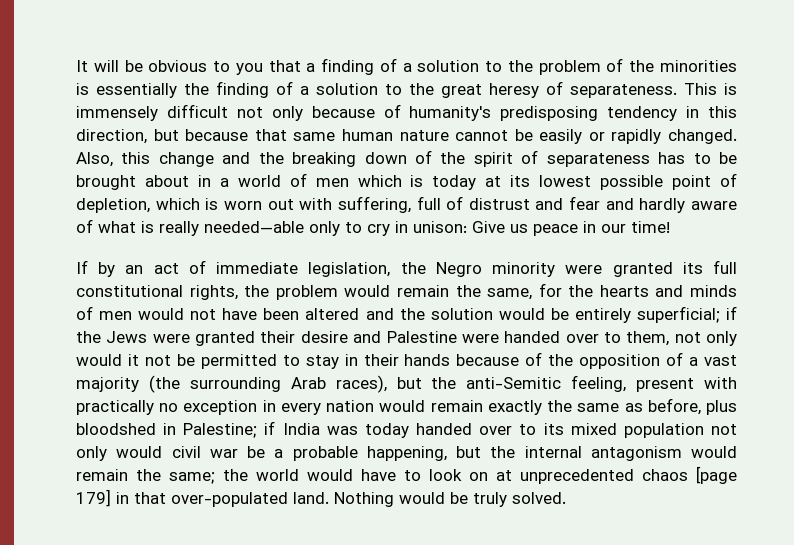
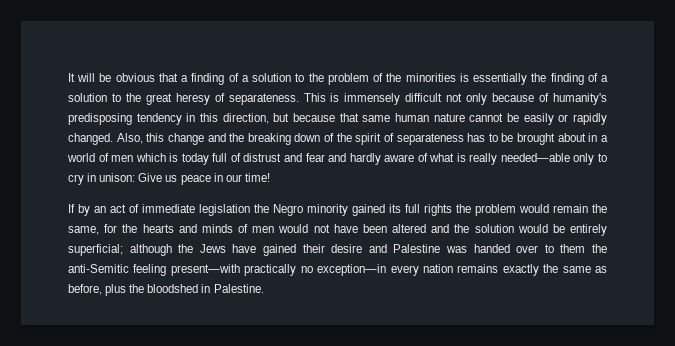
[213,61,263,75] to you -> (155, 77) none
[485,173,737,190] [76,196,411,213] at its lowest possible point of depletion, which is worn out with suffering, -> (209, 159) none
[308,262,391,277] legislation, -> [199,204,250,216] legislation
[565,260,738,277] [76,285,238,300] were granted its full constitutional rights, -> [352,204,452,216] gained its full rights
[725,306,737,320] if -> [129,244,172,256] although
[152,331,256,346] were granted -> [232,244,296,256] have gained
[461,331,737,346] [76,352,737,369] [76,375,737,393] [76,400,483,415] were handed over to them, not only would it not be permitted to stay in their hands because of the opposition of a vast majority (the surrounding Arab races), but the anti-Semitic feeling, present with practically no exception in every nation would remain -> [446,244,608,253] [68,264,499,276] was handed over to them the anti-Semitic feeling present—with practically no exception—in every nation remains
(738, 407) none -> [129,284,145,293] the
[183,421,737,438] [76,446,737,461] [76,466,737,484] [76,489,566,507] Palestine; if India was today handed over to its mixed population not only would civil war be a probable happening, but the internal antagonism would remain the same; the world would have to look on at unprecedented chaos [page 179] in that over-populated land. Nothing would be truly solved. -> [213,284,264,293] Palestine.

